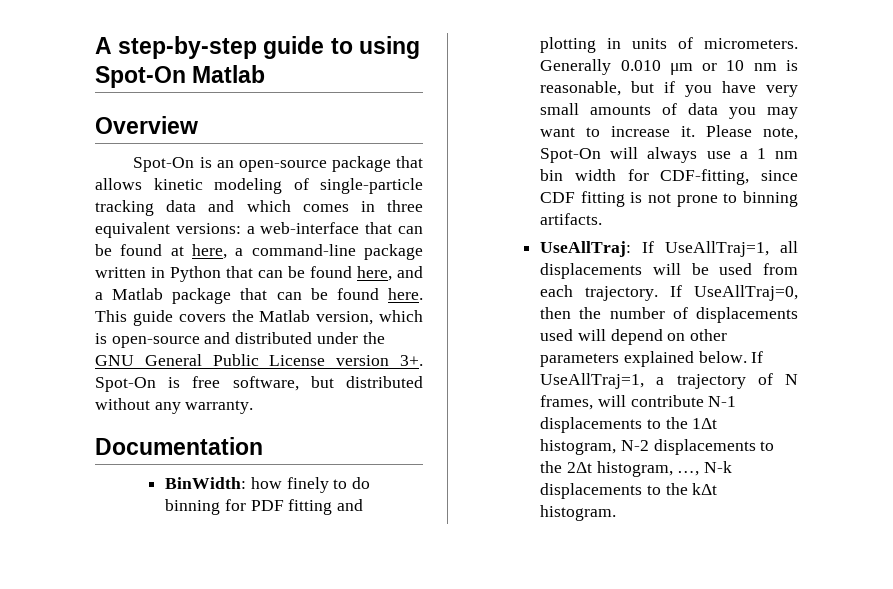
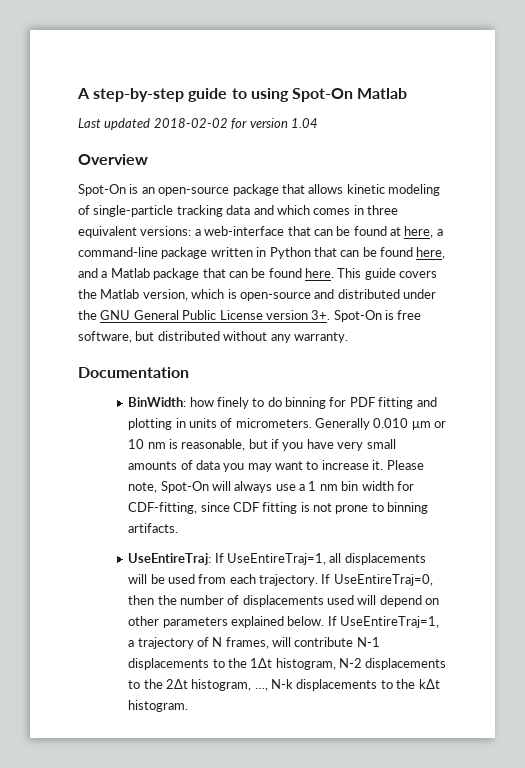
(266, 74) none -> [78,118,318,130] // Last updated 2018-02-02 for version 1.04
[540,241,770,257] UseAllTraj: If UseAllTraj=1, -> [128,553,326,565] UseEntireTraj: If UseEntireTraj=1,
[694,285,798,301] UseAllTraj=0, -> [333,574,433,586] UseEntireTraj=0,
[540,373,645,389] UseAllTraj=1, -> [340,616,440,628] UseEntireTraj=1,

